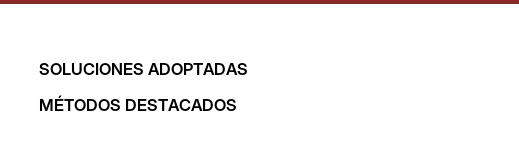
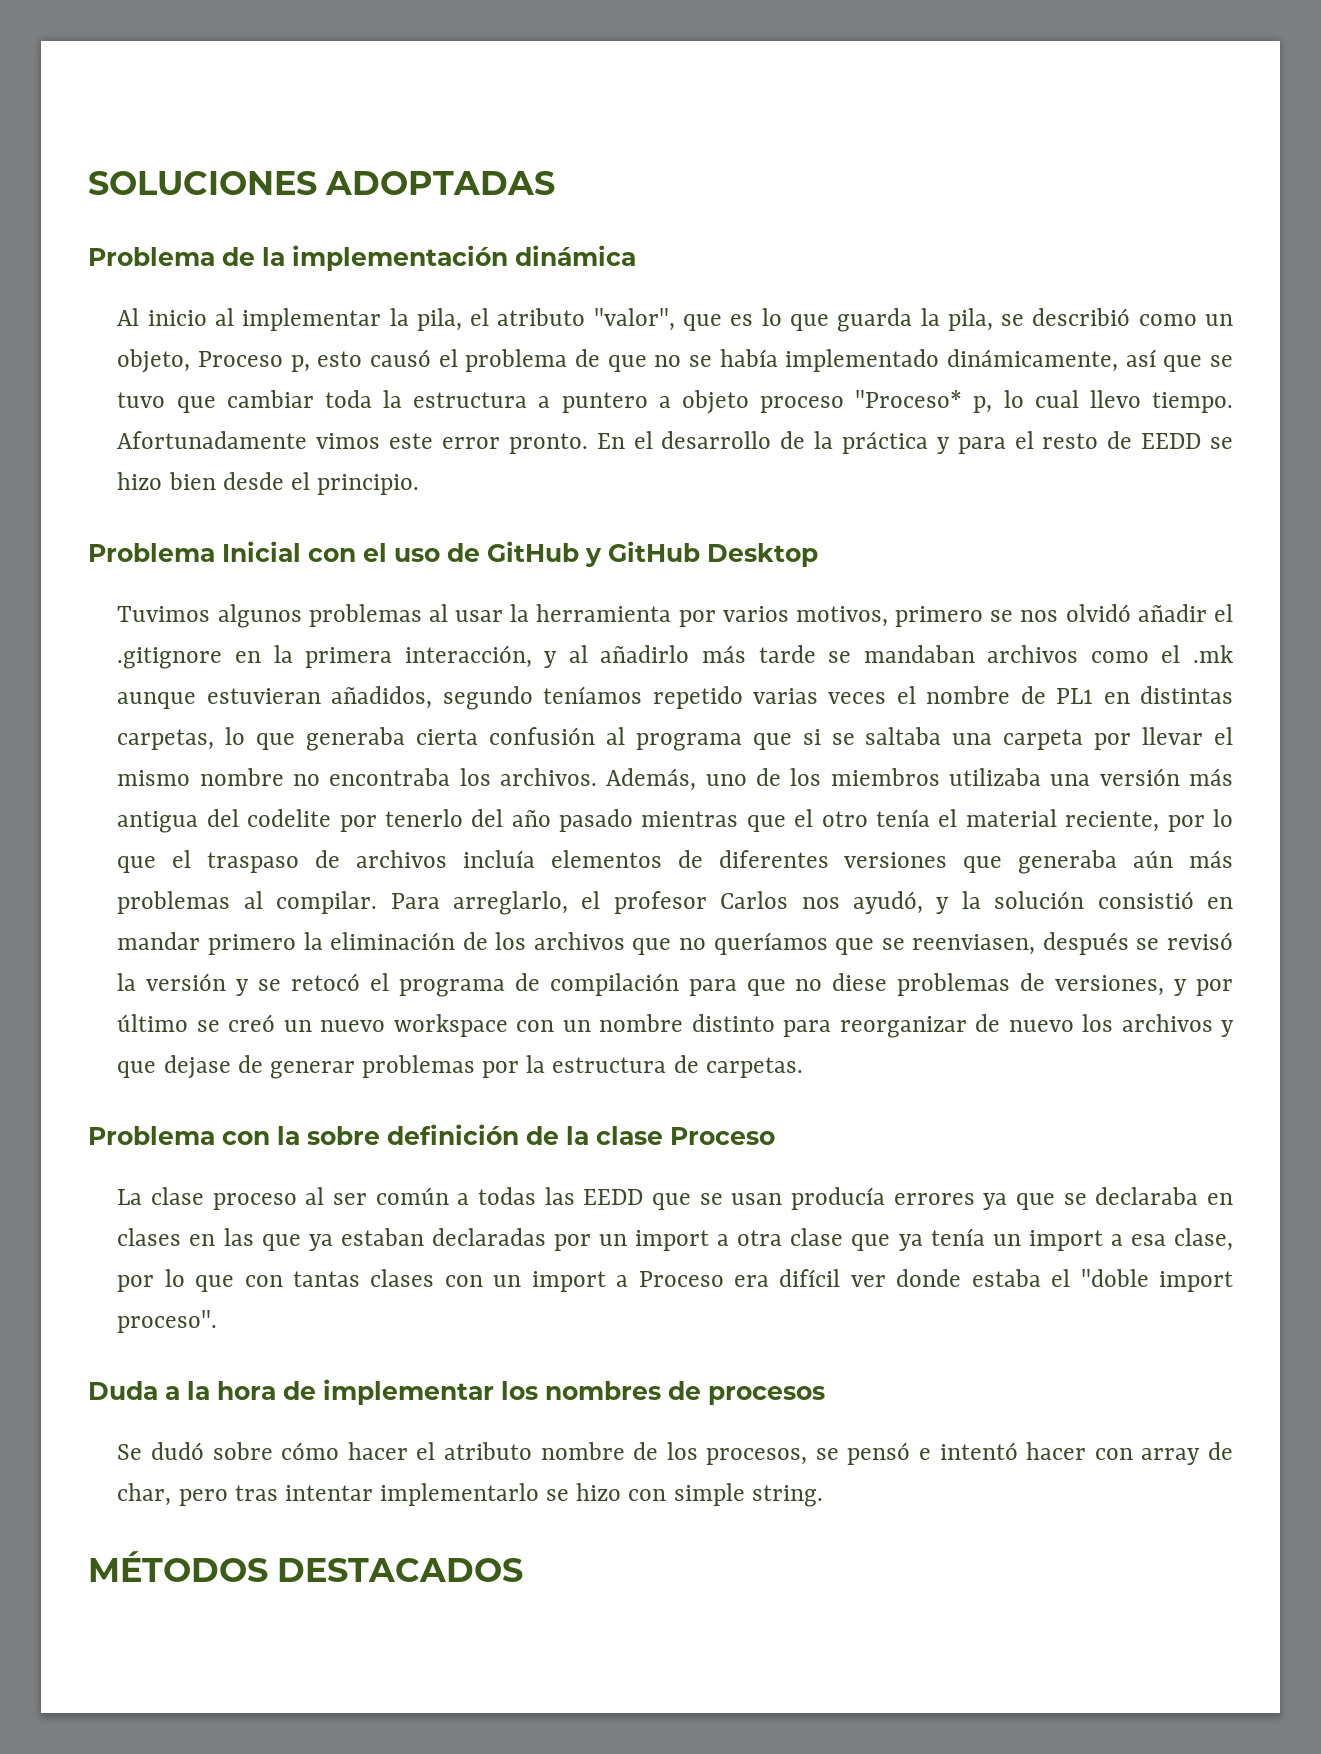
(249, 69) none -> [88,245,636,271] [117,308,1233,332] [117,349,1233,373] [117,390,1233,414] [117,431,1233,454] [117,472,419,495] [88,541,818,567] [117,604,1233,628] [117,645,1234,669] [117,686,1233,710] [117,727,1233,751] [117,768,1233,791] [117,809,1234,833] [117,850,1233,874] [117,891,1233,915] [117,932,1234,955] [117,973,1234,997] [117,1014,1234,1038] [117,1055,803,1079] [88,1124,775,1145] [117,1187,1234,1210] [117,1228,1233,1251] [117,1269,1233,1292] [117,1310,218,1333] [88,1379,825,1405] [117,1442,1233,1465] [117,1483,823,1507] // Problema de la implementación dinámica // Al inicio al implementar la pila, el atributo "valor", que es lo que guarda la pila, se describió como un objeto, Proceso p, esto causó el problema de que no se había implementado dinámicamente, así que se tuvo que cambiar toda la estructura a puntero a objeto proceso "Proceso* p, lo cual llevo tiempo. Afortunadamente vimos este error pronto. En el desarrollo de la práctica y para el resto de EEDD se hizo bien desde el principio. // Problema Inicial con el uso de GitHub y GitHub Desktop // Tuvimos algunos problemas al usar la herramienta por varios motivos, primero se nos olvidó añadir el .gitignore en la primera interacción, y al añadirlo más tarde se mandaban archivos como el .mk aunque estuvieran añadidos, segundo teníamos repetido varias veces el nombre de PL1 en distintas carpetas, lo que generaba cierta confusión al programa que si se saltaba una carpeta por llevar el mismo nombre no encontraba los archivos. Además, uno de los miembros utilizaba una versión más antigua del codelite por tenerlo del año pasado mientras que el otro tenía el material reciente, por lo que el traspaso de archivos incluía elementos de diferentes versiones que generaba aún más problemas al compilar. Para arreglarlo, el profesor Carlos nos ayudó, y la solución consistió en mandar primero la eliminación de los archivos que no queríamos que se reenviasen, después se revisó la versión y se retocó el programa de compilación para que no diese problemas de versiones, y por último se creó un nuevo workspace con un nombre distinto para reorganizar de nuevo los archivos y que dejase de generar problemas por la estructura de carpetas. // Problema con la sobre definición de la clase Proceso // La clase proceso al ser común a todas las EEDD que se usan producía errores ya que se declaraba en clases en las que ya estaban declaradas por un import a otra clase que ya tenía un import a esa clase, por lo que con tantas clases con un import a Proceso era difícil ver donde estaba el "doble import proceso". // Duda a la hora de implementar los nombres de procesos // Se dudó sobre cómo hacer el atributo nombre de los procesos, se pensó e intentó hacer con array de char, pero tras intentar implementarlo se hizo con simple string.

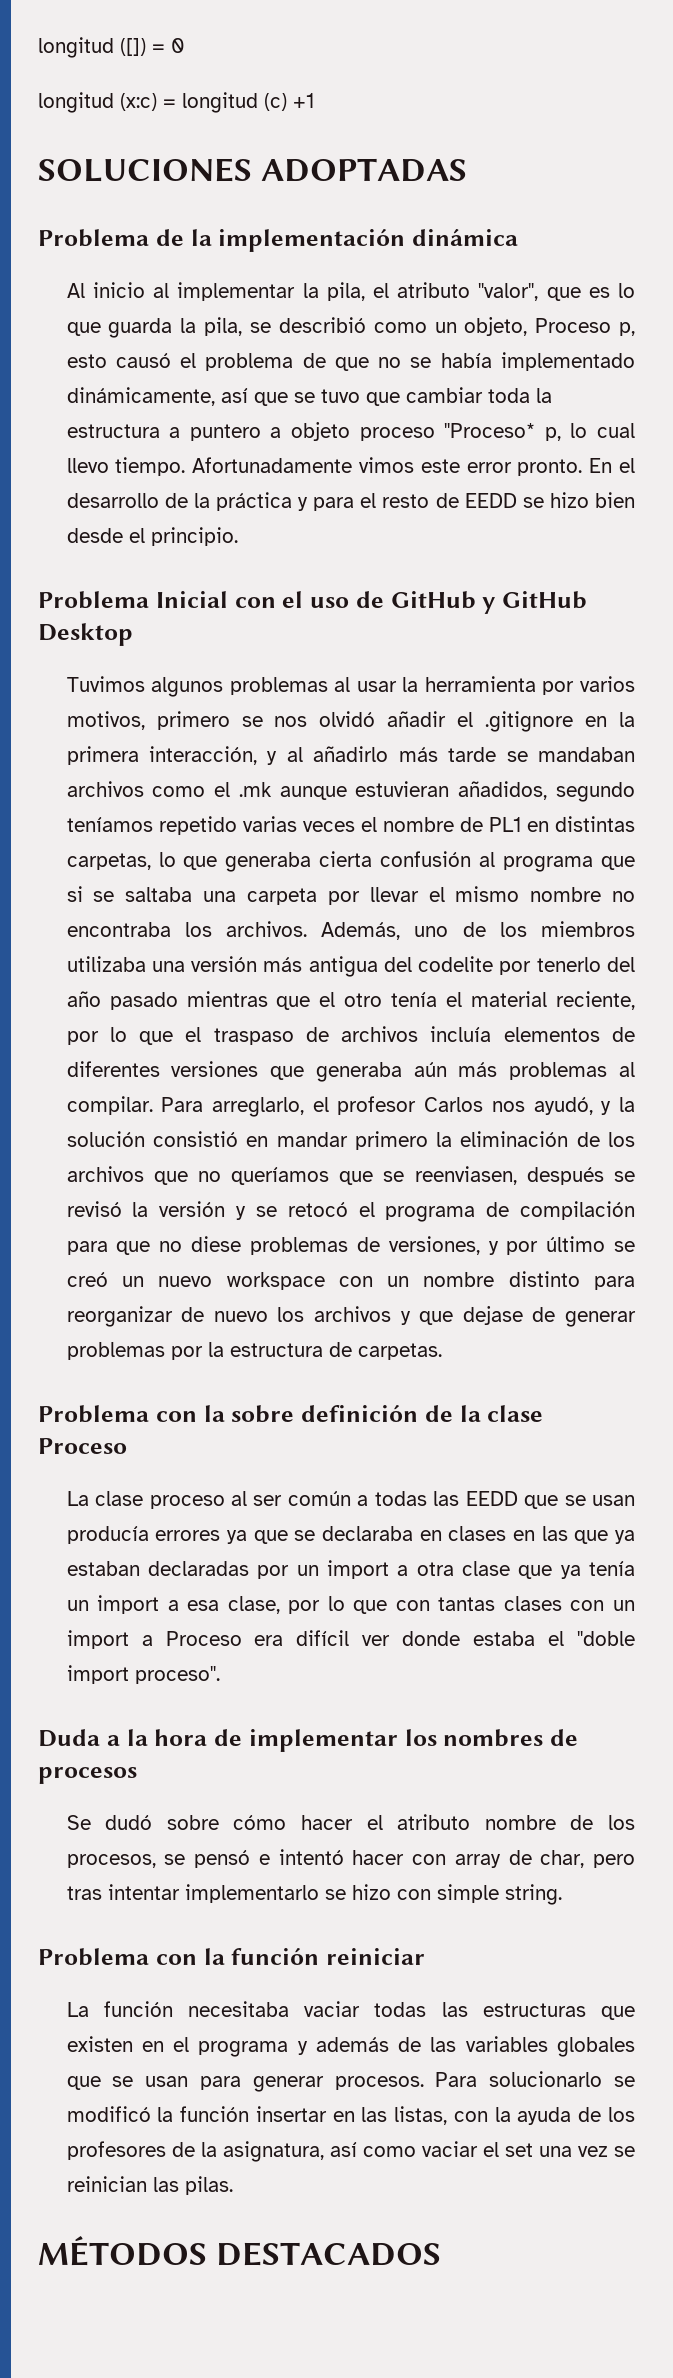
(88, 183) none -> [38,37,185,58] [38,92,314,113] longitud ([]) = 0 // longitud (x:c) = longitud (c) +1 //
(823, 1496) none -> [38,1948,425,1966] [66,2001,635,2020] [66,2036,635,2057] [66,2071,635,2092] [66,2106,635,2125] [66,2141,635,2162] [66,2176,233,2195] // Problema con la función reiniciar // La función necesitaba vaciar todas las estructuras que existen en el programa y además de las variables globales que se usan para generar procesos. Para solucionarlo se modificó la función insertar en las listas, con la ayuda de los profesores de la asignatura, así como vaciar el set una vez se reinician las pilas.

